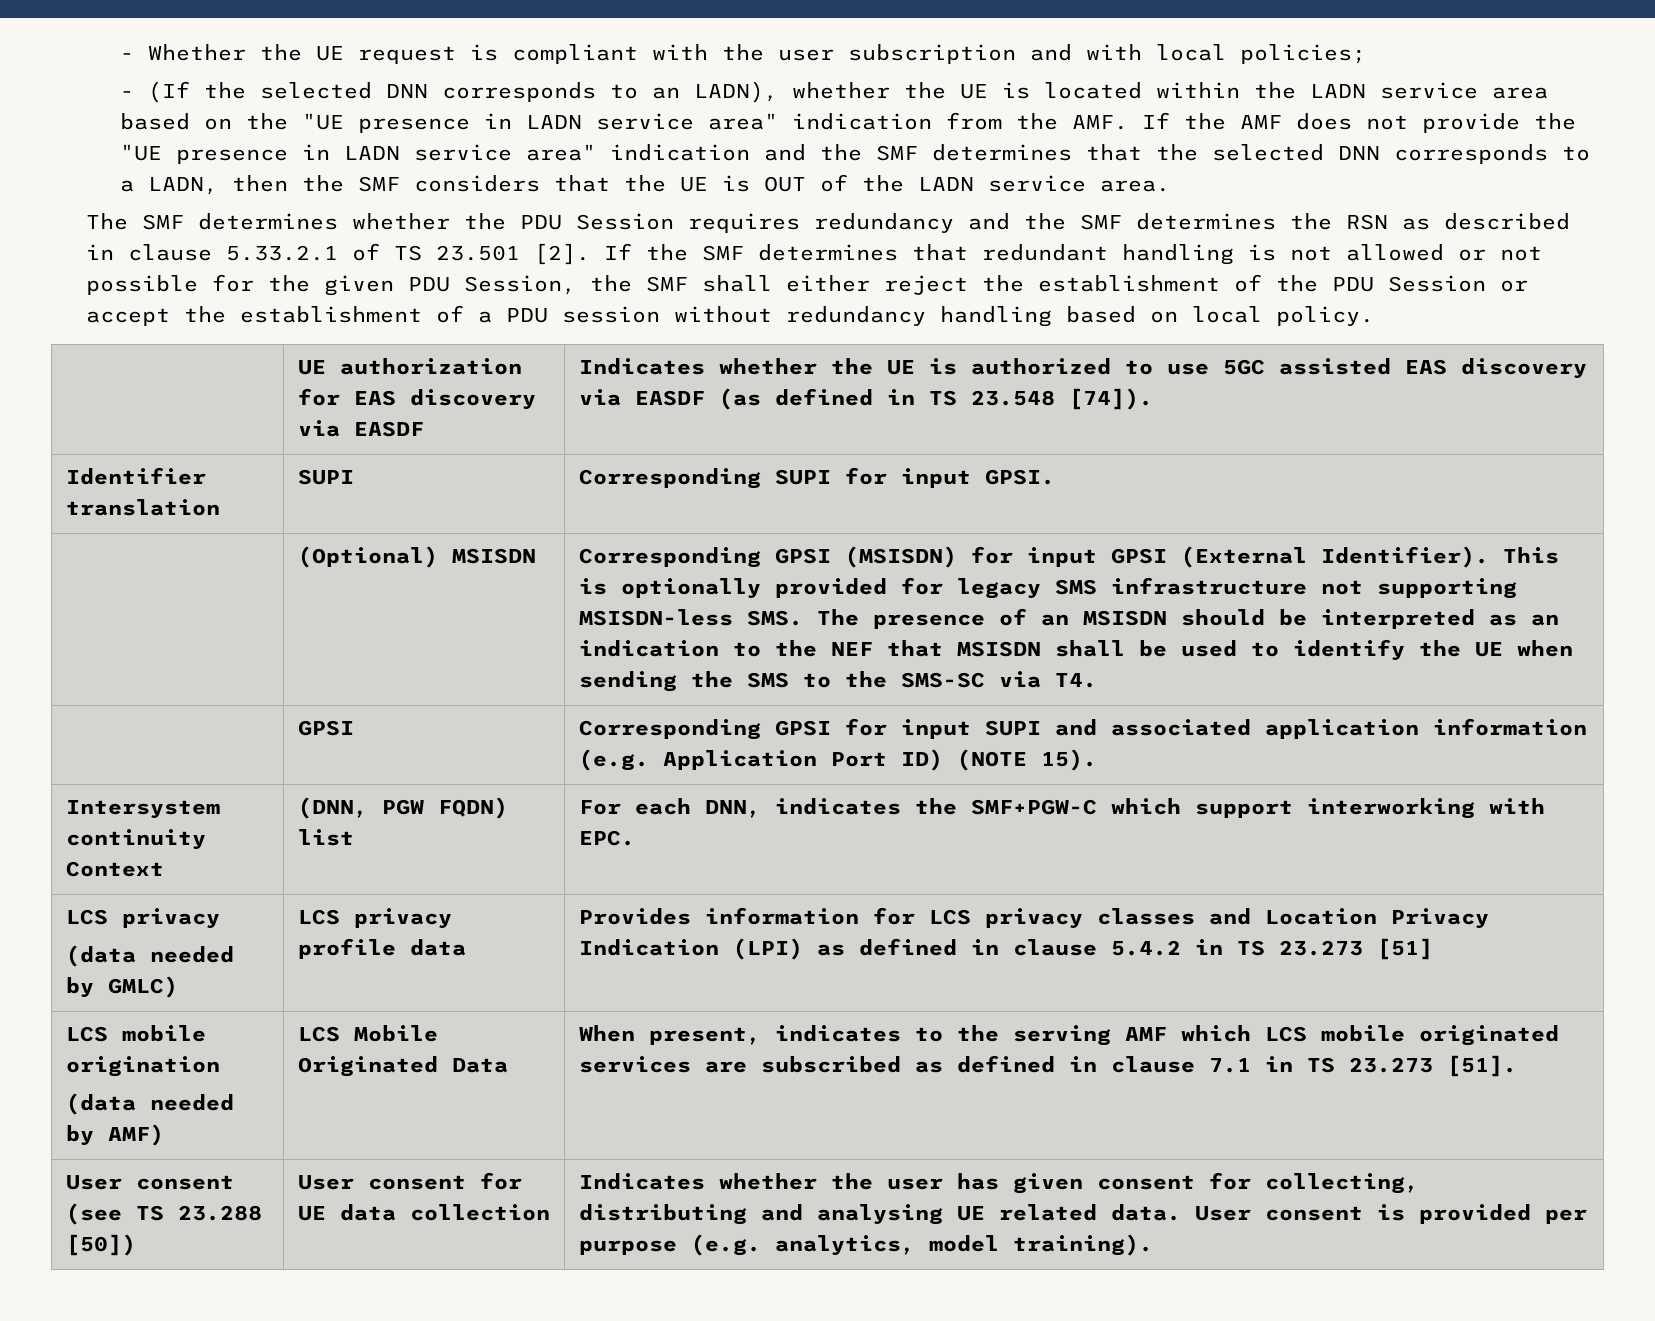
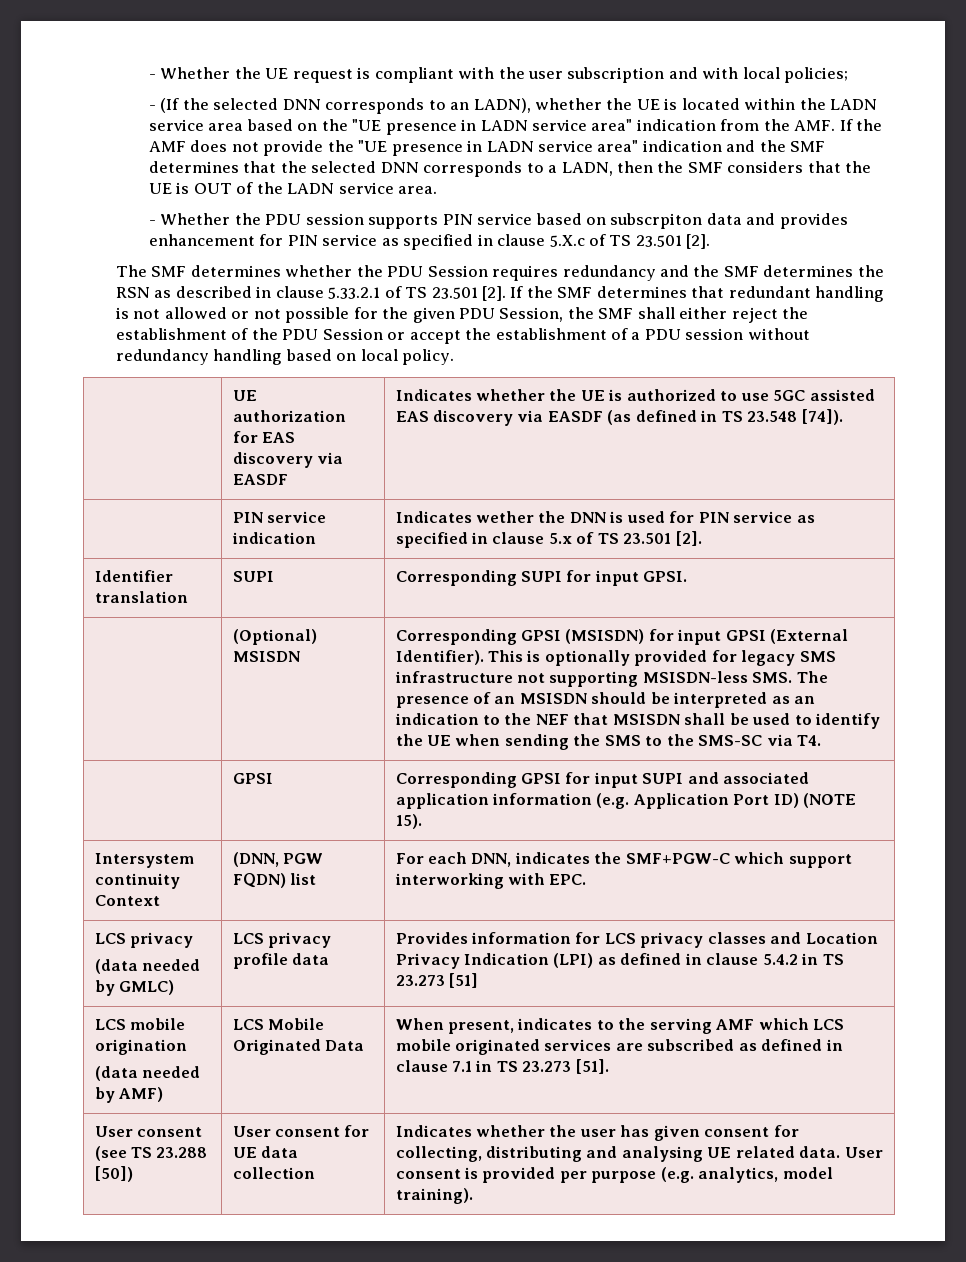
(1171, 186) none -> [148,213,848,229] [148,234,711,250] // - Whether the PDU session supports PIN service based on subscrpiton data and provides enhancement for PIN service as specified in clause 5.X.c of TS 23.501 [2].
(1153, 399) none -> [232,511,326,523] [231,532,316,544] [395,511,815,523] [395,531,702,548] // | PIN service indication | Indicates wether the DNN is used for PIN service as specified in clause 5.x of TS 23.501 [2].

